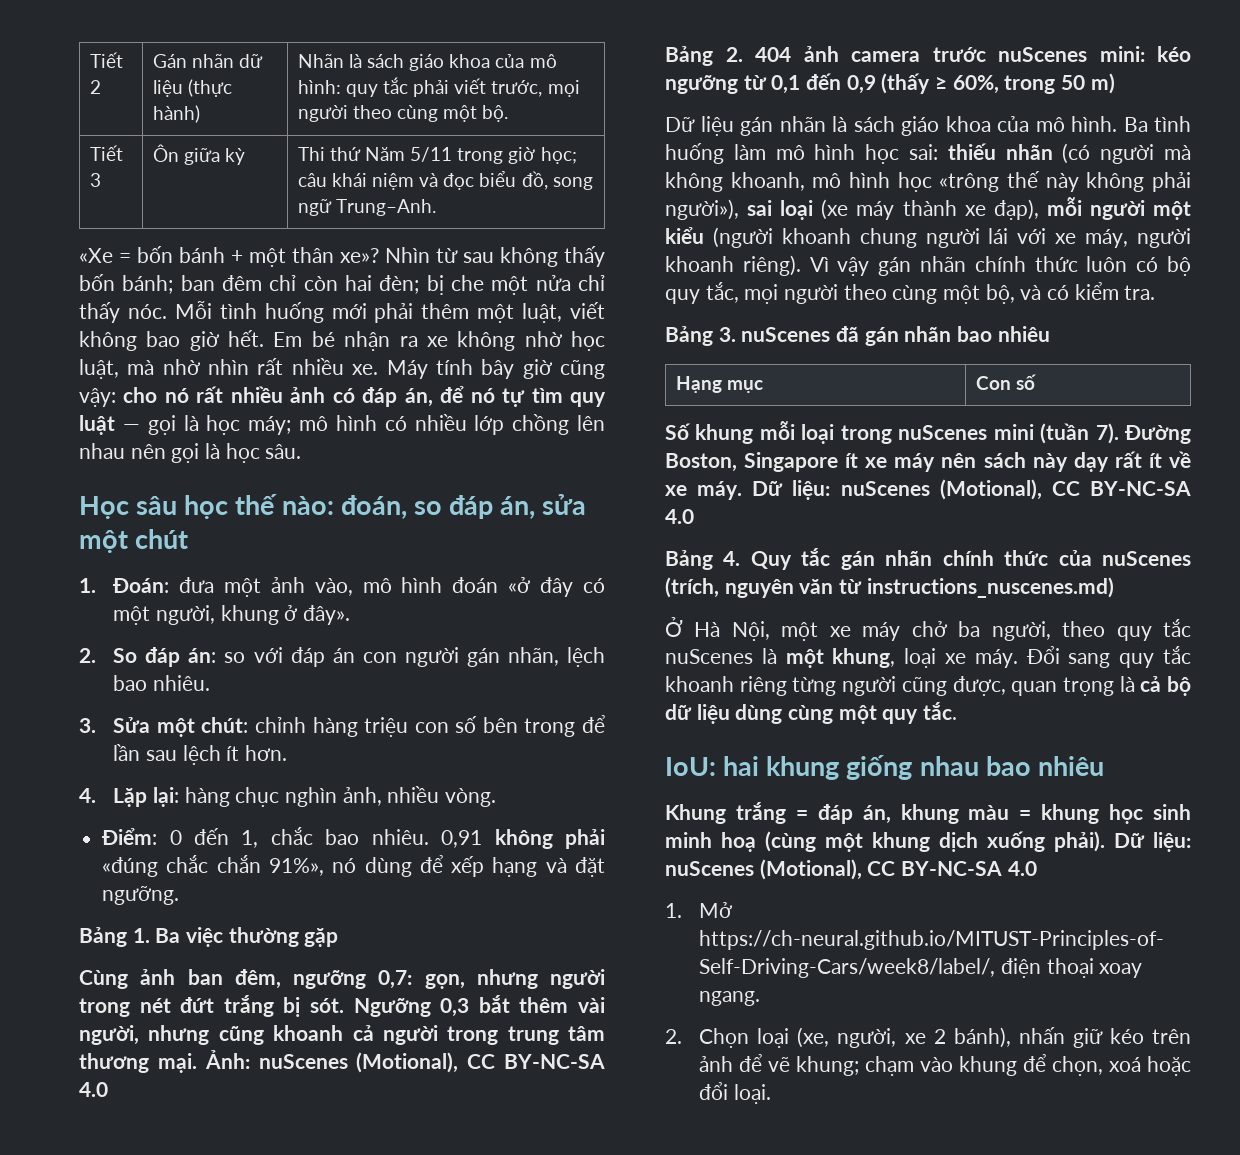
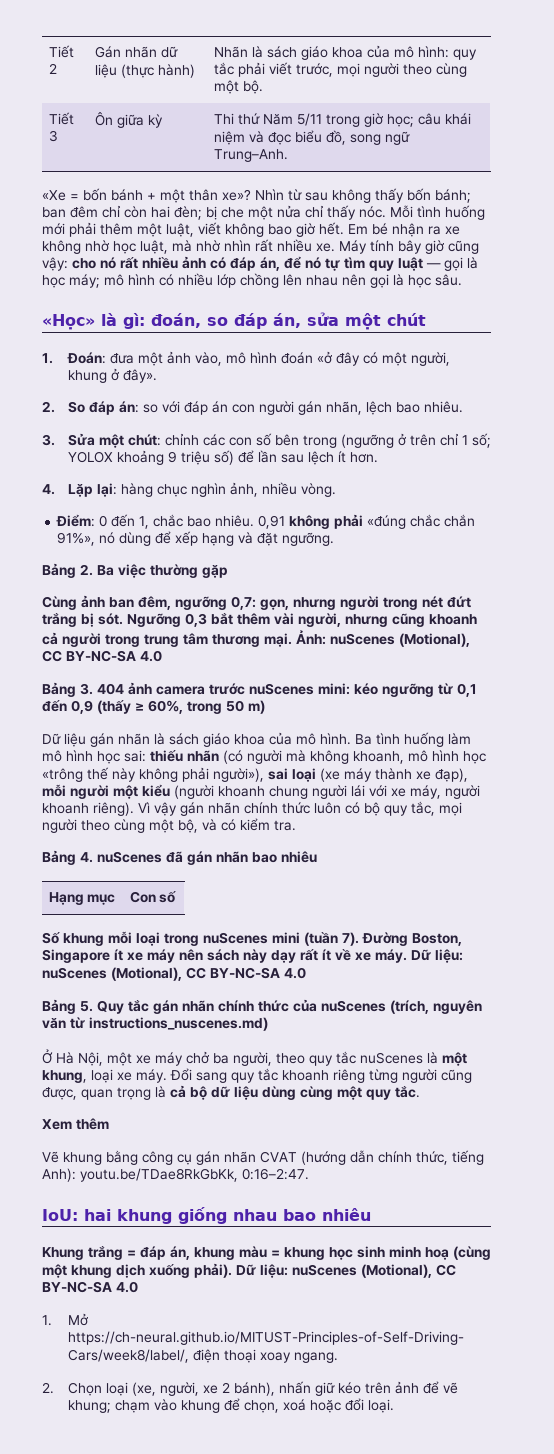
[79,494,334,519] Học sâu học thế nào: -> [42,313,145,330] «Học» là gì:
[312,717,409,737] hàng triệu -> [202,434,225,446] các
(576, 727) none -> [340,433,491,448] [67,450,234,465] (ngưỡng ở trên chỉ 1 số; YOLOX khoảng 9 triệu số)
[132,928,150,943] 1. -> [80,564,93,576] 2.
[725,47,743,62] 2. -> [80,683,93,695] 3.
[718,327,736,342] 3. -> [80,852,93,863] 4.
[723,551,741,566] 4. -> [80,1001,93,1012] 5.
(958, 711) none -> [42,1118,109,1130] [42,1150,484,1165] [42,1168,309,1182] // Xem thêm // Vẽ khung bằng công cụ gán nhãn CVAT (hướng dẫn chính thức, tiếng Anh): youtu.be/TDae8RkGbKk, 0:16–2:47.

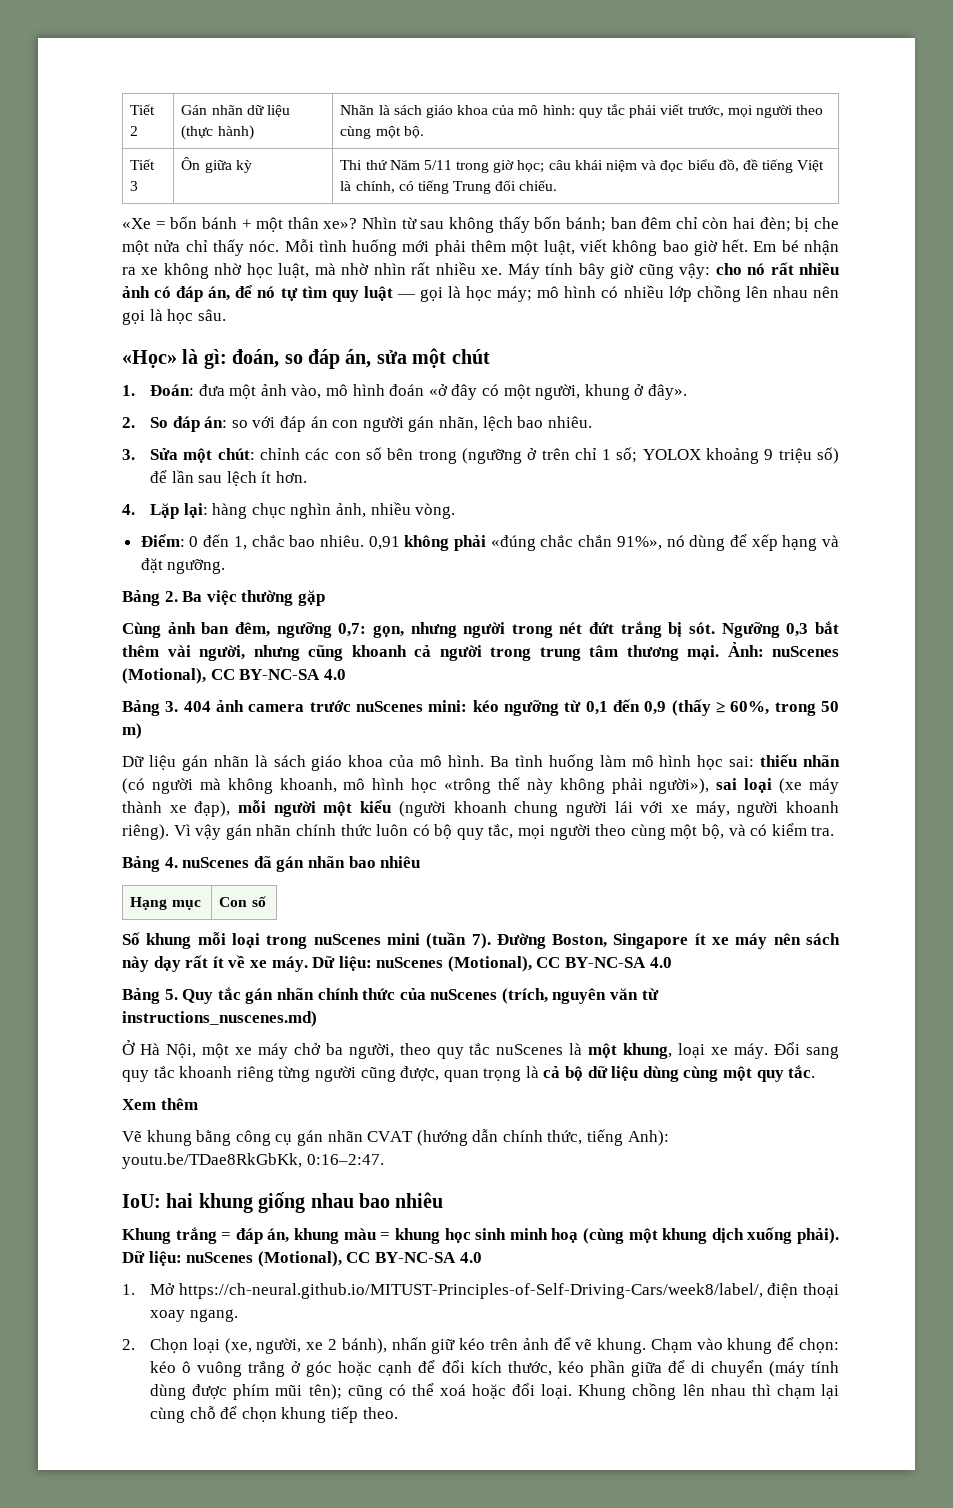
[349,131,410,145] [213,149,288,162] song ngữ Trung–Anh. -> [742,159,825,173] [340,180,558,194] đề tiếng Việt là chính, có tiếng Trung đối chiếu.
[67,1400,150,1413] khung; chạm -> [597,1338,692,1354] khung. Chạm
[243,1398,394,1413] chọn, xoá hoặc đổi loại. -> [799,1338,840,1353] [150,1360,839,1377] [150,1383,840,1400] [150,1406,398,1423] chọn: kéo ô vuông trắng ở góc hoặc cạnh để đổi kích thước, kéo phần giữa để di chuyển (máy tính dùng được phím mũi tên); cũng có thể xoá hoặc đổi loại. Khung chồng lên nhau thì chạm lại cùng chỗ để chọn khung tiếp theo.

